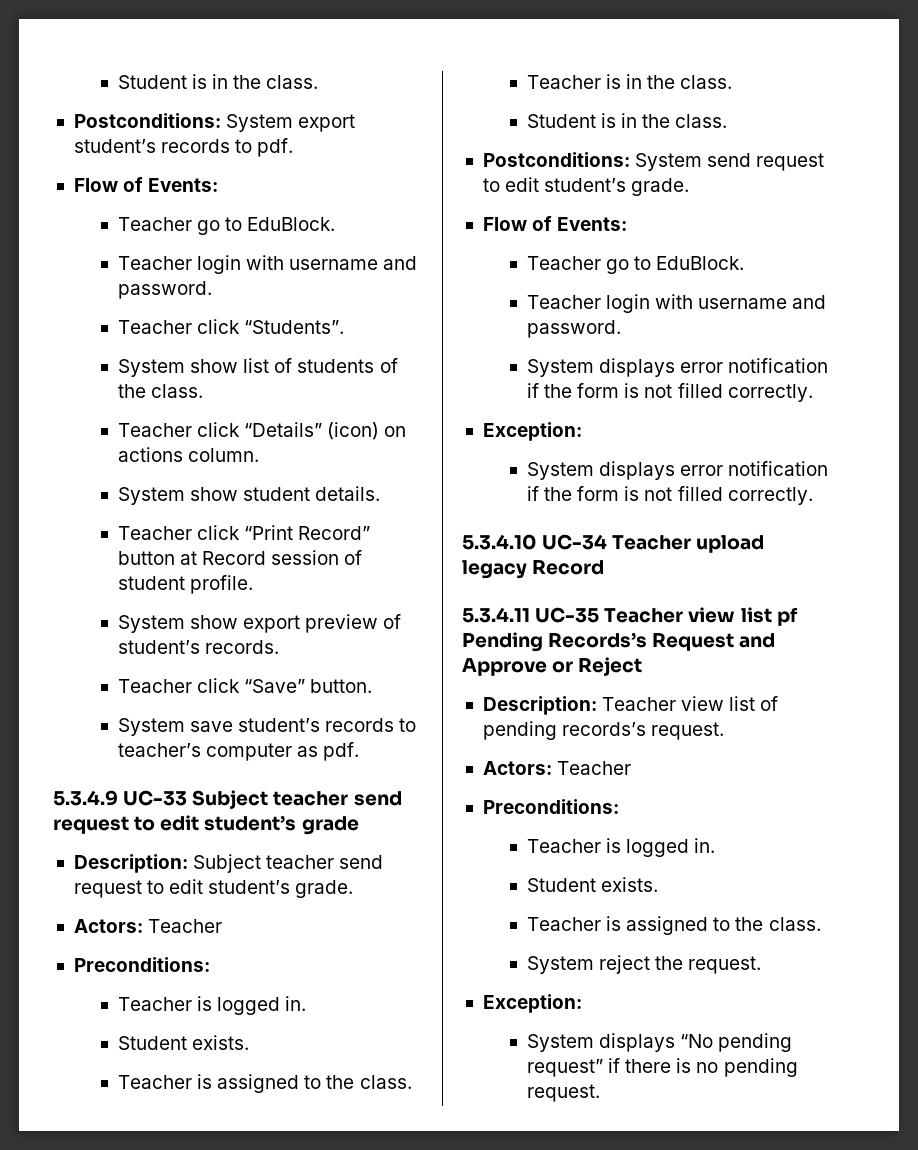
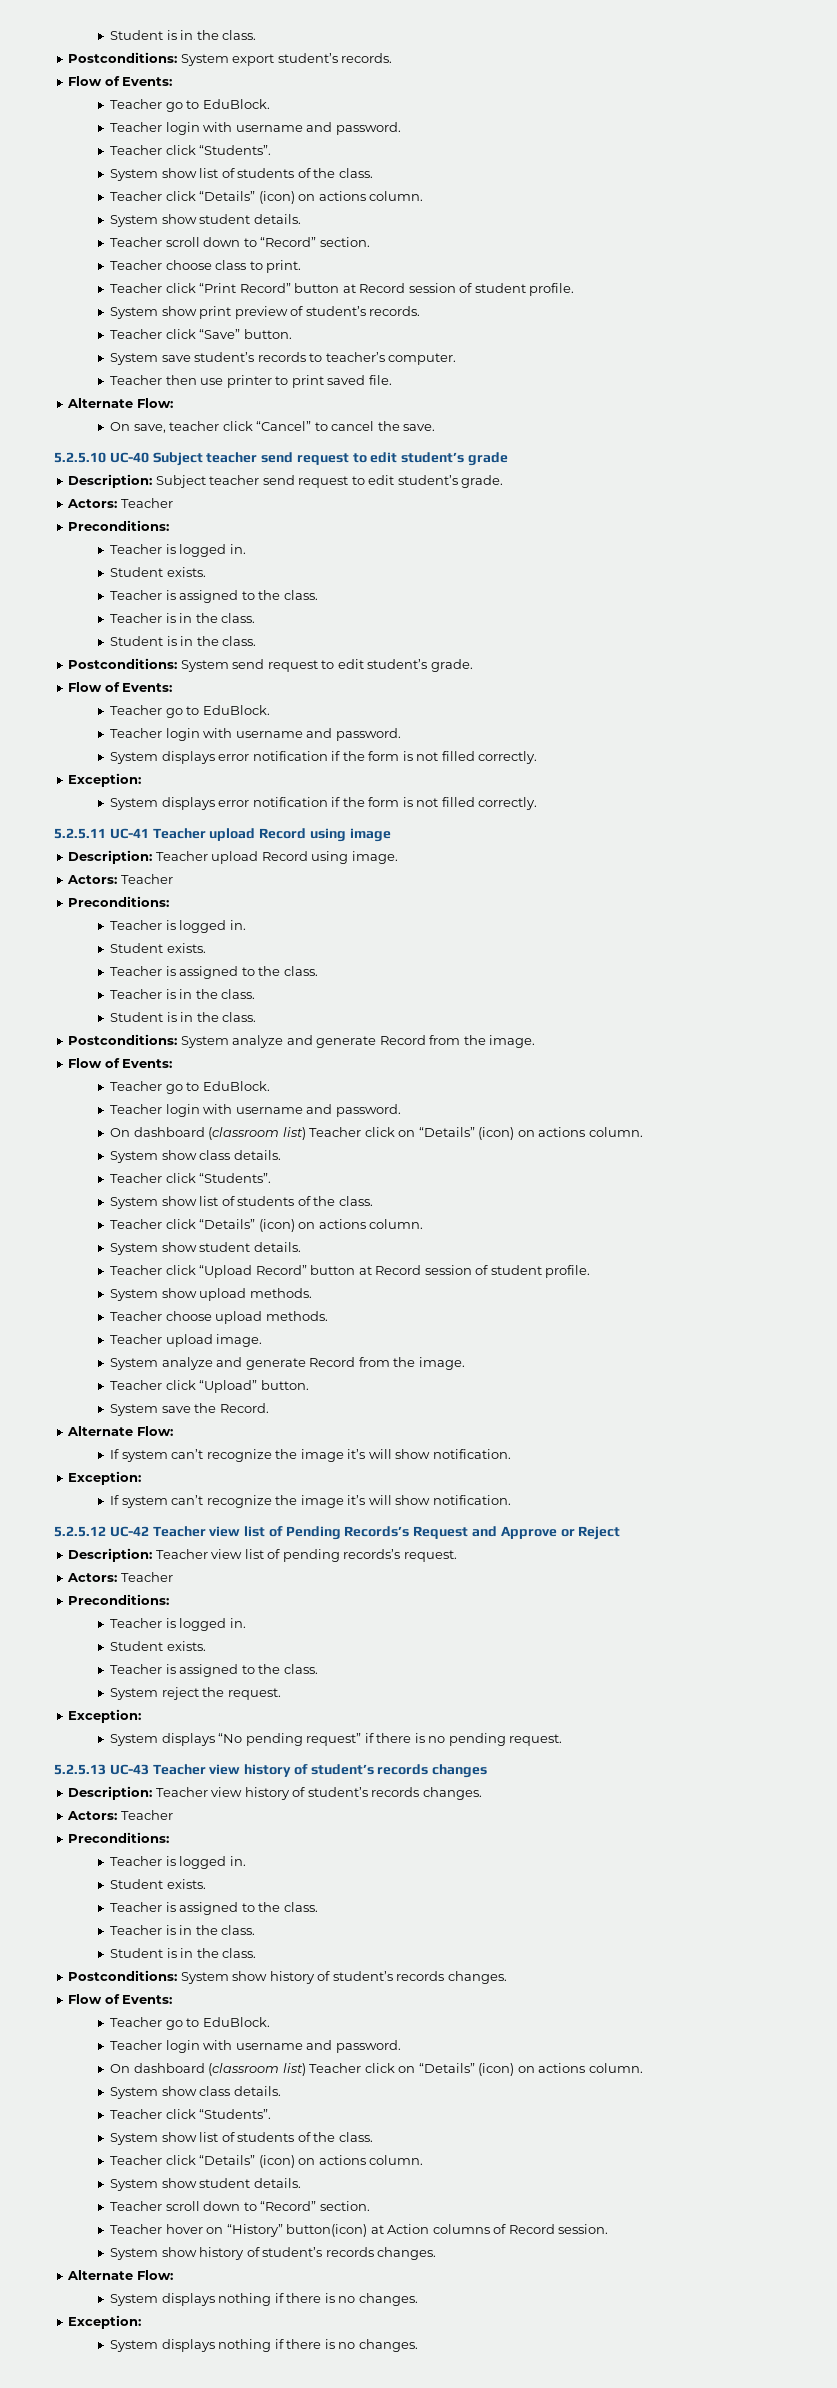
[161,138,294,157] records to pdf. -> [341,53,393,63] records.
(381, 493) none -> [110,237,370,247] [110,260,302,273] // Teacher scroll down to “Record” section. // Teacher choose class to print.
[243,615,301,633] export -> [199,306,232,319] print
[206,742,360,761] [53,790,188,806] computer as pdf. // 5.3.4.9 UC-33 -> [388,353,457,365] [110,375,392,388] [67,398,173,408] [110,421,436,433] [54,452,149,463] computer. // Teacher then use printer to print saved file. // Alternate Flow: // On save, teacher click “Cancel” to cancel the save. // 5.2.5.10 UC-40
[462,534,765,553] [462,560,605,579] [462,607,798,626] 5.3.4.10 UC-34 Teacher upload legacy Record // 5.3.4.11 UC-35 Teacher view list pf -> [54,828,391,842] [68,850,398,864] [67,874,173,884] [68,896,170,907] [110,920,246,933] [110,943,206,953] [110,966,318,979] [110,989,256,999] [110,1012,257,1022] [68,1034,536,1048] [68,1058,173,1068] [110,1081,270,1094] [110,1104,401,1117] [110,1127,643,1140] [110,1150,281,1163] [110,1173,272,1183] [110,1196,373,1209] [110,1219,424,1232] [110,1242,301,1255] [110,1265,591,1278] [110,1288,312,1301] [110,1311,328,1324] [110,1334,263,1347] [110,1357,465,1370] [110,1380,309,1393] [110,1403,269,1416] [67,1426,173,1436] [110,1449,511,1462] [68,1471,142,1485] [110,1495,511,1508] [54,1526,283,1537] 5.2.5.11 UC-41 Teacher upload Record using image // Description: Teacher upload Record using image. // Actors: Teacher // Preconditions: // Teacher is logged in. // Student exists. // Teacher is assigned to the class. // Teacher is in the class. // Student is in the class. // Postconditions: System analyze and generate Record from the image. // Flow of Events: // Teacher go to EduBlock. // Teacher login with username and password. // On dashboard (classroom list) Teacher click on “Details” (icon) on actions column. // System show class details. // Teacher click “Students”. // System show list of students of the class. // Teacher click “Details” (icon) on actions column. // System show student details. // Teacher click “Upload Record” button at Record session of student profile. // System show upload methods. // Teacher choose upload methods. // Teacher upload image. // System analyze and generate Record from the image. // Teacher click “Upload” button. // System save the Record. // Alternate Flow: // If system can’t recognize the image it’s will show notification. // Exception: // If system can’t recognize the image it’s will show notification. // 5.2.5.12 UC-42 Teacher view list of
(600, 1093) none -> [54,1764,488,1778] [68,1786,482,1800] [67,1810,173,1820] [68,1832,170,1843] [110,1856,246,1869] [110,1879,206,1889] [110,1902,318,1915] [110,1925,256,1935] [110,1948,257,1958] [68,1970,507,1984] [68,1994,173,2004] [110,2017,270,2030] [110,2040,401,2053] [110,2063,643,2076] [110,2086,281,2099] [110,2109,272,2119] [110,2132,373,2145] [110,2155,424,2168] [110,2178,301,2191] [110,2201,370,2211] [110,2224,609,2237] [110,2247,437,2260] [67,2270,173,2280] [110,2293,418,2306] [68,2315,142,2329] [110,2339,418,2352] // 5.2.5.13 UC-43 Teacher view history of student’s records changes // Description: Teacher view history of student’s records changes. // Actors: Teacher // Preconditions: // Teacher is logged in. // Student exists. // Teacher is assigned to the class. // Teacher is in the class. // Student is in the class. // Postconditions: System show history of student’s records changes. // Flow of Events: // Teacher go to EduBlock. // Teacher login with username and password. // On dashboard (classroom list) Teacher click on “Details” (icon) on actions column. // System show class details. // Teacher click “Students”. // System show list of students of the class. // Teacher click “Details” (icon) on actions column. // System show student details. // Teacher scroll down to “Record” section. // Teacher hover on “History” button(icon) at Action columns of Record session. // System show history of student’s records changes. // Alternate Flow: // System displays nothing if there is no changes. // Exception: // System displays nothing if there is no changes.

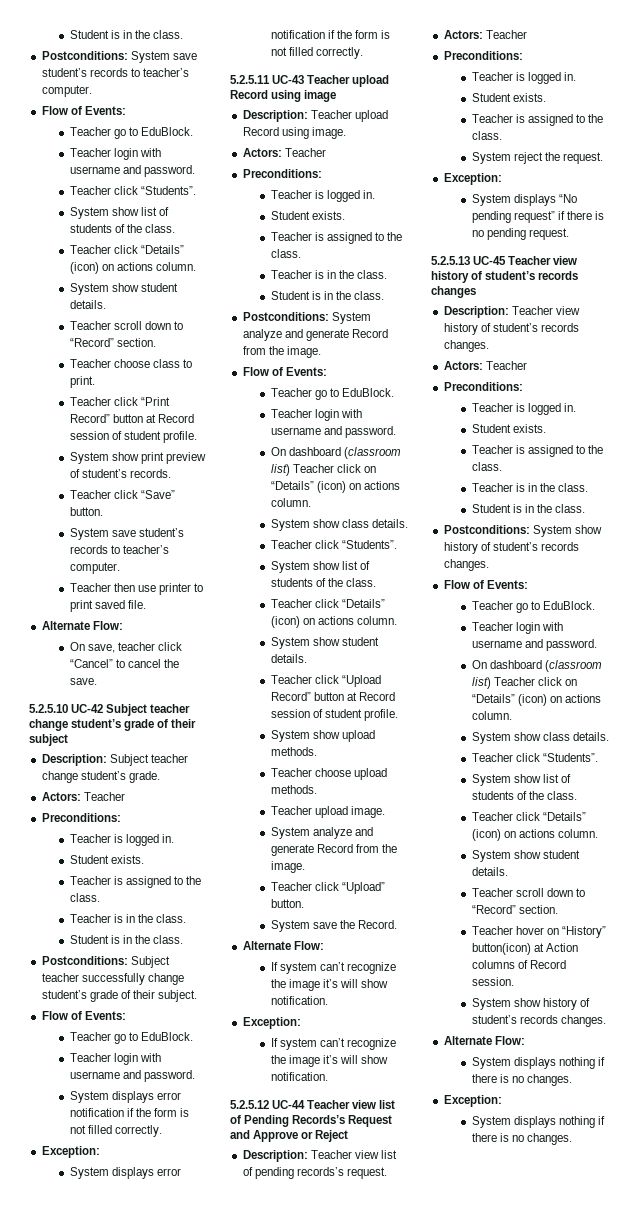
[110,30,257,40] [68,52,393,66] Student is in the class. // Postconditions: System export student’s records. -> [69,30,184,39] [41,51,197,63] [41,68,189,77] [41,85,92,97] Student is in the class. // Postconditions: System save student’s records to teacher’s computer.
[109,452,509,466] UC-40 Subject teacher send request to edit student’s grade -> [71,704,191,716] [29,719,197,731] [29,734,68,746] UC-42 Subject teacher change student’s grade of their subject
[262,475,395,488] send request to edit -> [41,771,78,783] change
[180,659,473,672] System send request to edit student’s grade. -> [130,956,170,968] [41,973,184,985] [41,990,198,1002] Subject teacher successfully change student’s grade of their subject.
[109,828,149,839] UC-41 -> [272,75,305,84] UC-43
[109,1526,149,1537] UC-42 -> [272,1100,306,1109] UC-44
[109,1764,149,1775] UC-43 -> [473,256,507,265] UC-45

